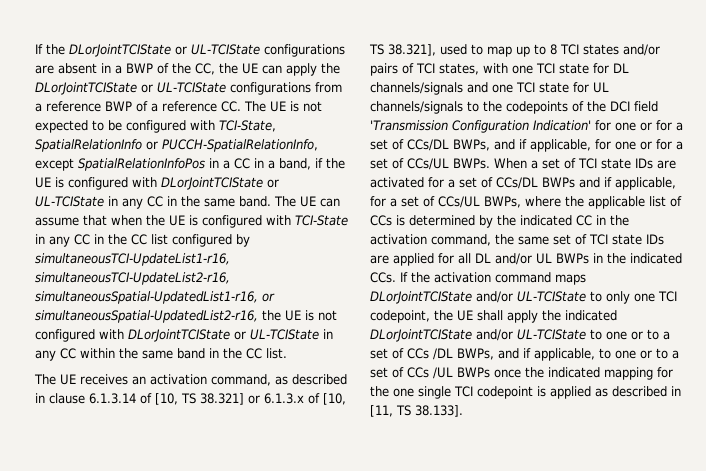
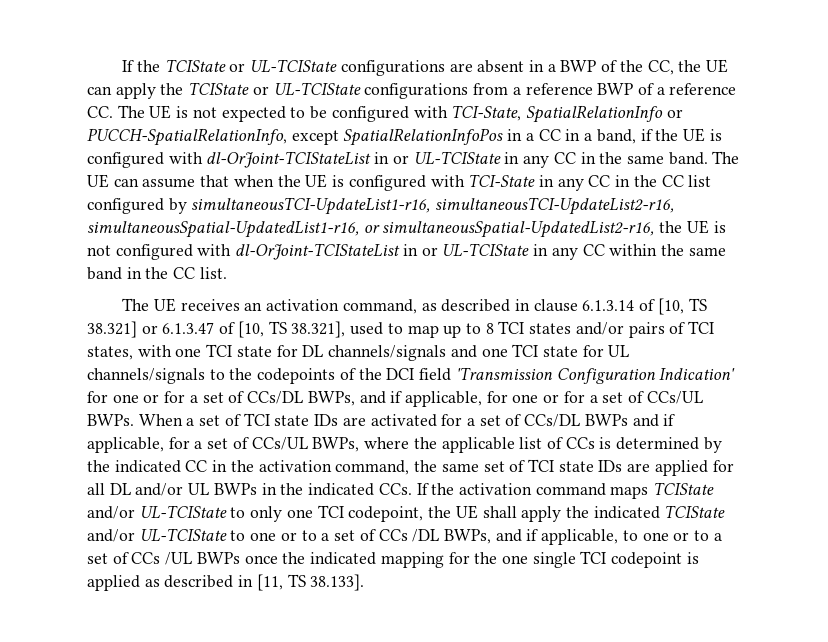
[35,44,171,57] If the DLorJointTCIState -> [122,59,226,72] If the TCIState
[35,82,137,95] DLorJointTCIState -> [188,82,250,95] TCIState
[161,177,263,190] DLorJointTCIState -> [206,151,390,168] dl-OrJoint-TCIStateList in
[128,329,230,342] DLorJointTCIState -> [235,243,418,260] dl-OrJoint-TCIStateList in
[264,393,304,404] 6.1.3.x -> [162,322,215,334] 6.1.3.47
[370,291,472,304] DLorJointTCIState -> [653,482,715,495] TCIState
[370,329,472,342] DLorJointTCIState -> [664,505,726,518] TCIState

